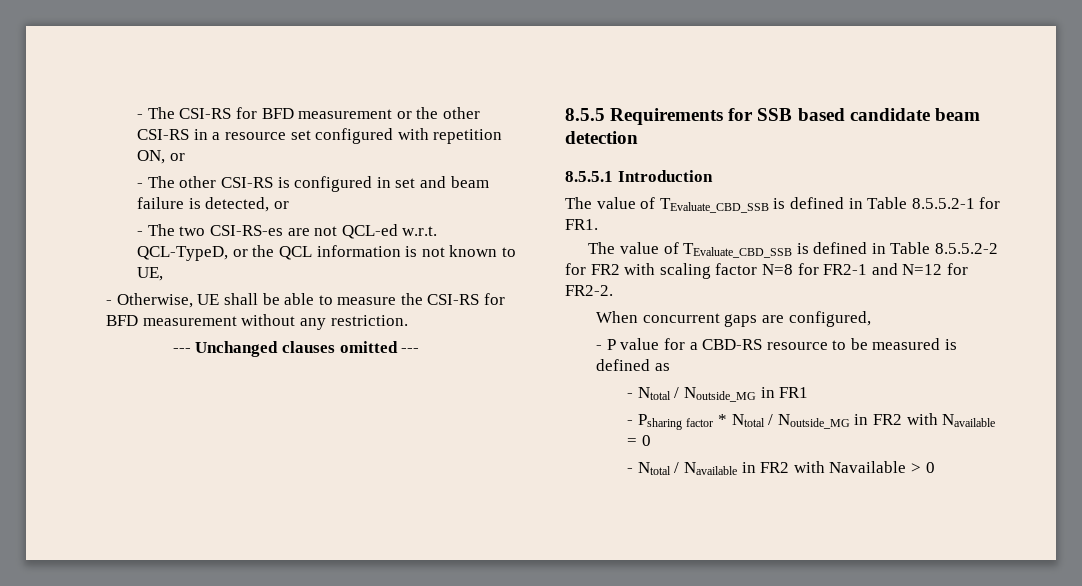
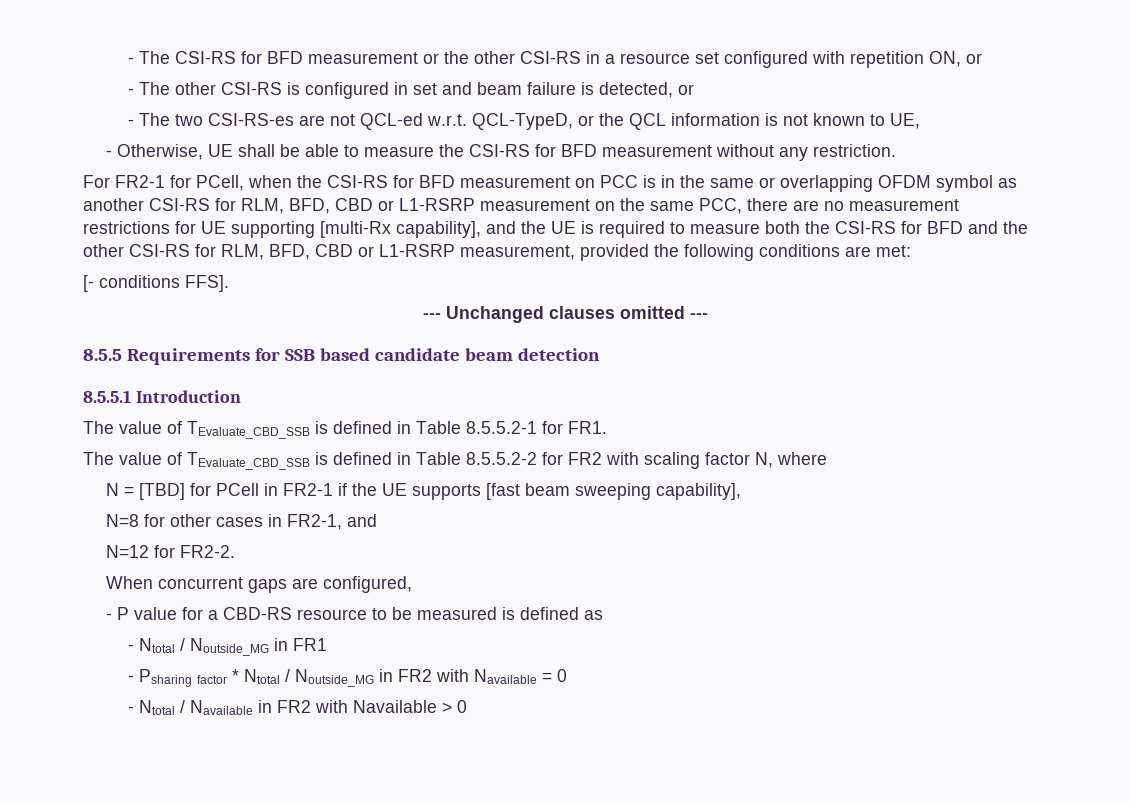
(408, 320) none -> [83,175,1017,192] [83,198,959,214] [83,221,1028,238] [83,244,911,261] [83,275,229,292] // For FR2-1 for PCell, when the CSI-RS for BFD measurement on PCC is in the same or overlapping OFDM symbol as another CSI-RS for RLM, BFD, CBD or L1-RSRP measurement on the same PCC, there are no measurement restrictions for UE supporting [multi-Rx capability], and the UE is required to measure both the CSI-RS for BFD and the other CSI-RS for RLM, BFD, CBD or L1-RSRP measurement, provided the following conditions are met: // [- conditions FFS].
[761,263,898,275] N=8 for FR2-1 and -> [755,452,827,468] [105,483,741,500] [105,514,377,530] N, where // N = [TBD] for PCell in FR2-1 if the UE supports [fast beam sweeping capability], // N=8 for other cases in FR2-1, and //

